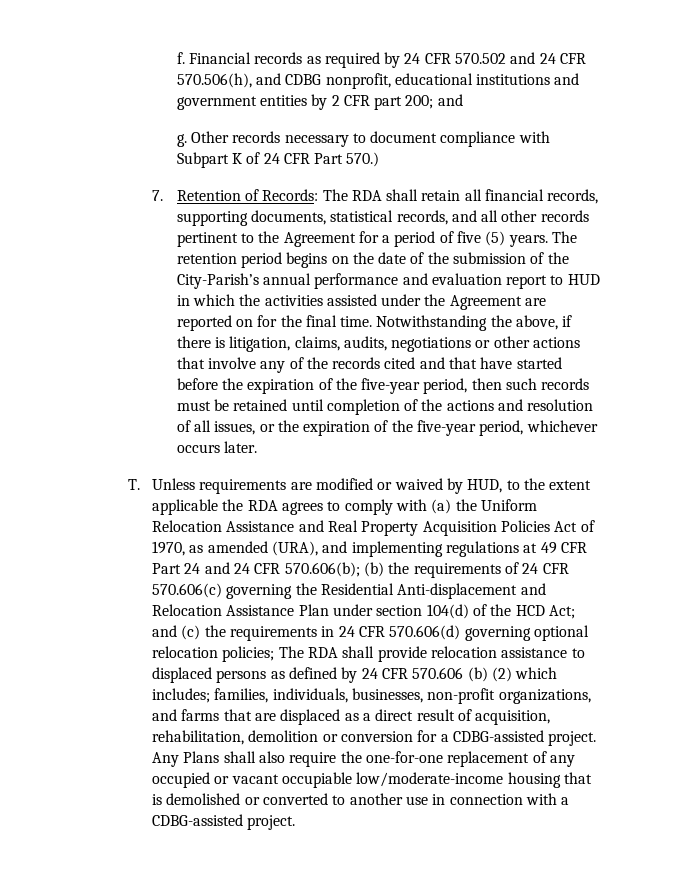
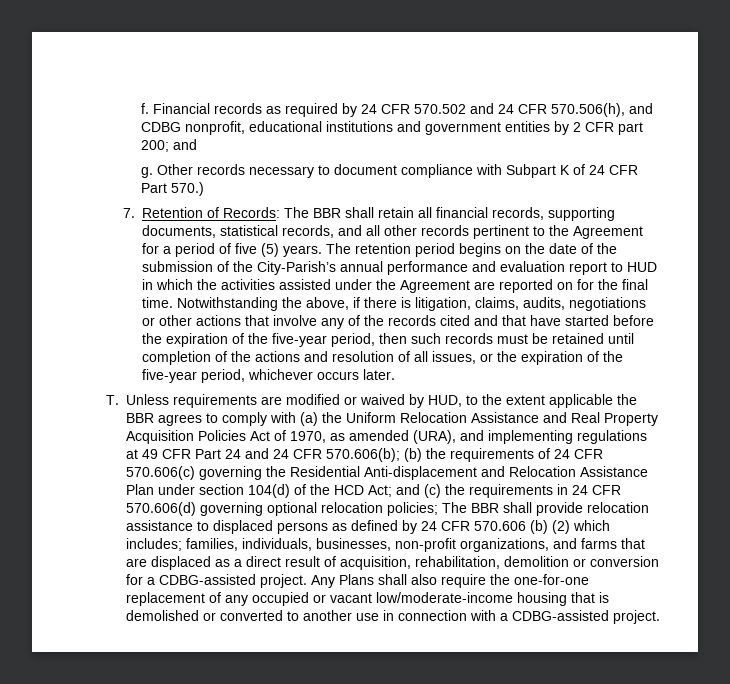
[351,190,382,201] RDA -> [313,208,342,218] BBR
[247,500,278,511] RDA -> [125,413,154,423] BBR
[308,647,339,658] RDA -> [470,503,499,513] BBR
[282,772,353,788] occupiable -> (372, 598) none

